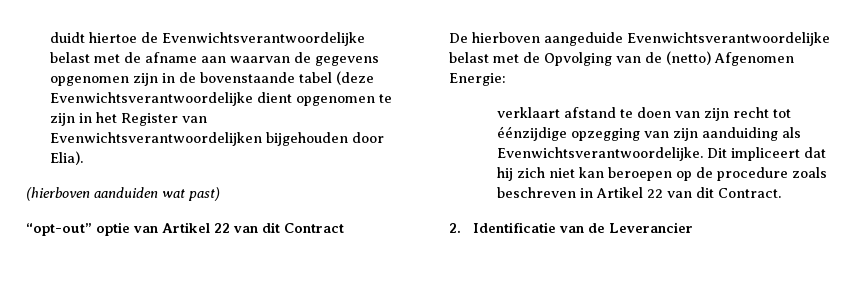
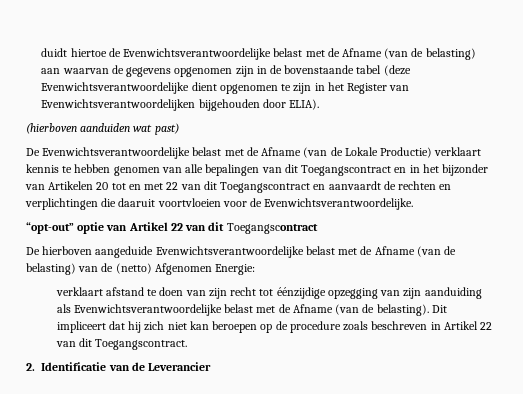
[144,52,197,63] afname -> [341,48,476,60] Afname (van de belasting)
[49,151,83,165] Elia). -> [289,99,320,110] ELIA).
(220, 194) none -> [26,147,482,159] [26,164,489,176] [25,181,452,193] [25,198,414,210] // De Evenwichtsverantwoordelijke belast met de Afname (van de Lokale Productie) verklaart kennis te hebben genomen van alle bepalingen van dit Toegangscontract en in het bijzonder van Artikelen 20 tot en met 22 van dit Toegangscontract en aanvaardt de rechten en verplichtingen die daaruit voortvloeien voor de Evenwichtsverantwoordelijke.
[284,223,344,233] Contract -> [226,223,318,234] Toegangscontract
[544,52,612,66] Opvolging -> [374,246,457,257] [26,263,76,275] Afname (van de belasting)
[496,147,703,161] Evenwichtsverantwoordelijke. -> [73,304,429,316] Evenwichtsverantwoordelijke belast met de Afname (van de belasting).
[717,188,781,198] Contract. -> [95,339,188,350] Toegangscontract.

